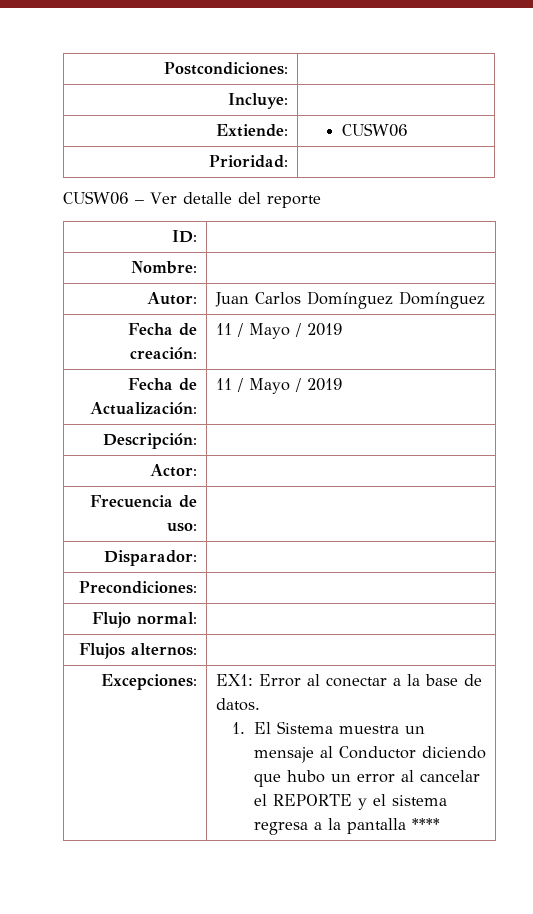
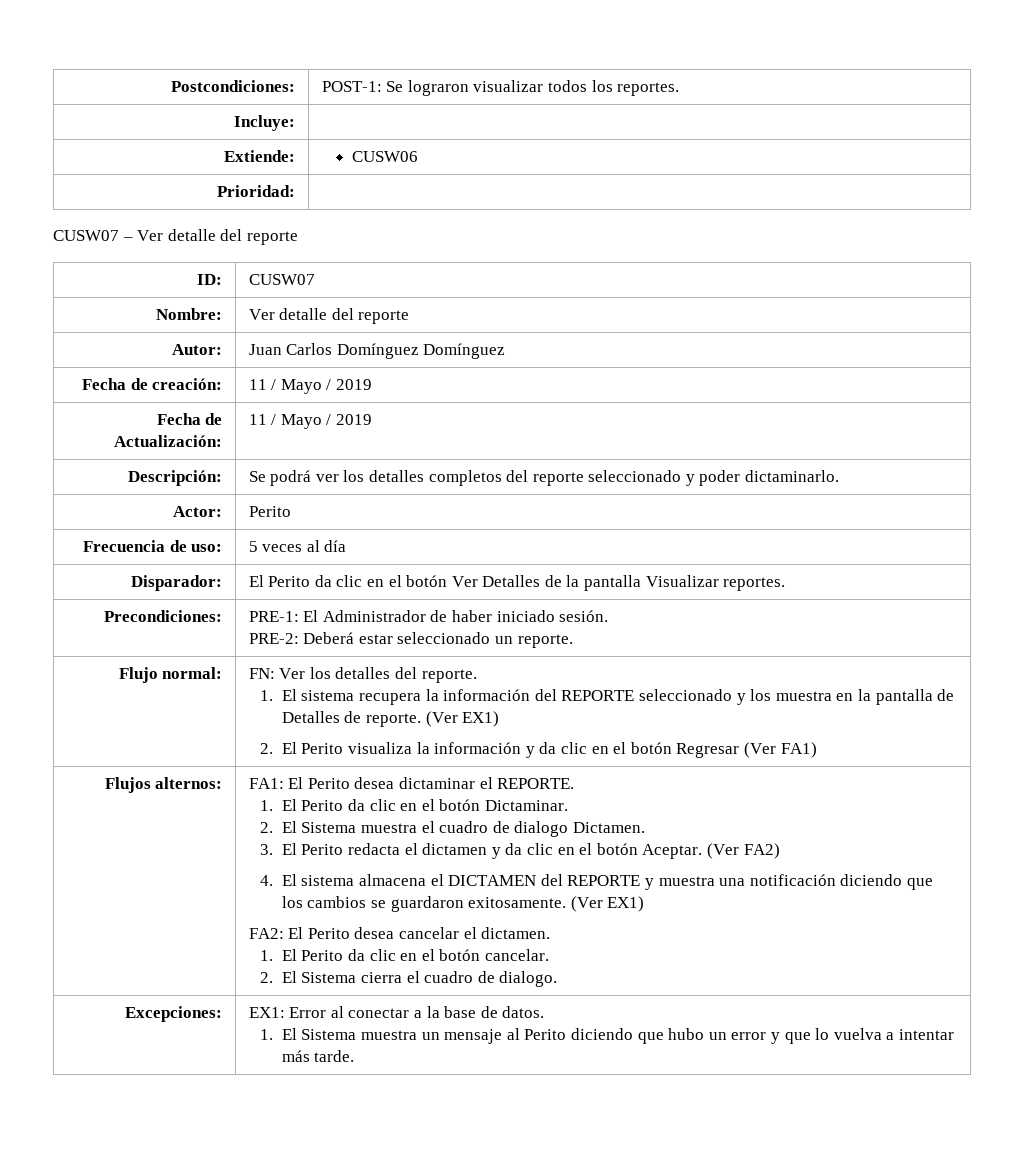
(289, 68) none -> [321,80,680,96] POST-1: Se lograron visualizar todos los reportes.
[63,191,129,205] CUSW06 -> [53,230,119,241] CUSW07
(198, 236) none -> [248,274,315,285] CUSW07
(198, 267) none -> [248,308,410,324] Ver detalle del reporte
(198, 441) none -> [248,470,840,486] Se podrá ver los detalles completos del reporte seleccionado y poder dictaminarlo.
(198, 470) none -> [248,506,291,517] Perito
[104,550,198,566] [79,581,198,594] [92,612,198,628] [79,643,198,659] // Disparador: | // Precondiciones: | // Flujo normal: | // Flujos alternos: | -> [248,540,347,552] [131,575,223,591] [248,575,786,591] [104,610,223,622] [248,610,609,622] [248,632,573,648] [118,667,223,683] [248,667,477,683] [260,689,955,705] [281,711,500,727] [260,742,817,758] [104,777,223,793] [248,777,575,789] [260,799,569,811] [260,821,646,837] [260,843,780,859] [260,874,933,890] [281,896,645,912] [248,927,551,939] [260,949,550,961] [260,971,558,987] 5 veces al día // Disparador: | El Perito da clic en el botón Ver Detalles de la pantalla Visualizar reportes. // Precondiciones: | PRE-1: El Administrador de haber iniciado sesión. // PRE-2: Deberá estar seleccionado un reporte. // Flujo normal: | FN: Ver los detalles del reporte. // 1. El sistema recupera la información del REPORTE seleccionado y los muestra en la pantalla de Detalles de reporte. (Ver EX1) // 2. El Perito visualiza la información y da clic en el botón Regresar (Ver FA1) // Flujos alternos: | FA1: El Perito desea dictaminar el REPORTE. // 1. El Perito da clic en el botón Dictaminar. // 2. El Sistema muestra el cuadro de dialogo Dictamen. // 3. El Perito redacta el dictamen y da clic en el botón Aceptar. (Ver FA2) // 4. El sistema almacena el DICTAMEN del REPORTE y muestra una notificación diciendo que los cambios se guardaron exitosamente. (Ver EX1) // FA2: El Perito desea cancelar el dictamen. // 1. El Perito da clic en el botón cancelar. // 2. El Sistema cierra el cuadro de dialogo.
[338,746,416,759] Conductor -> [524,1029,567,1040] Perito
[400,770,480,782] [253,794,447,810] [253,818,440,835] al cancelar el REPORTE y el sistema regresa a la pantalla **** -> [770,1028,954,1044] [281,1050,355,1062] y que lo vuelva a intentar más tarde.

